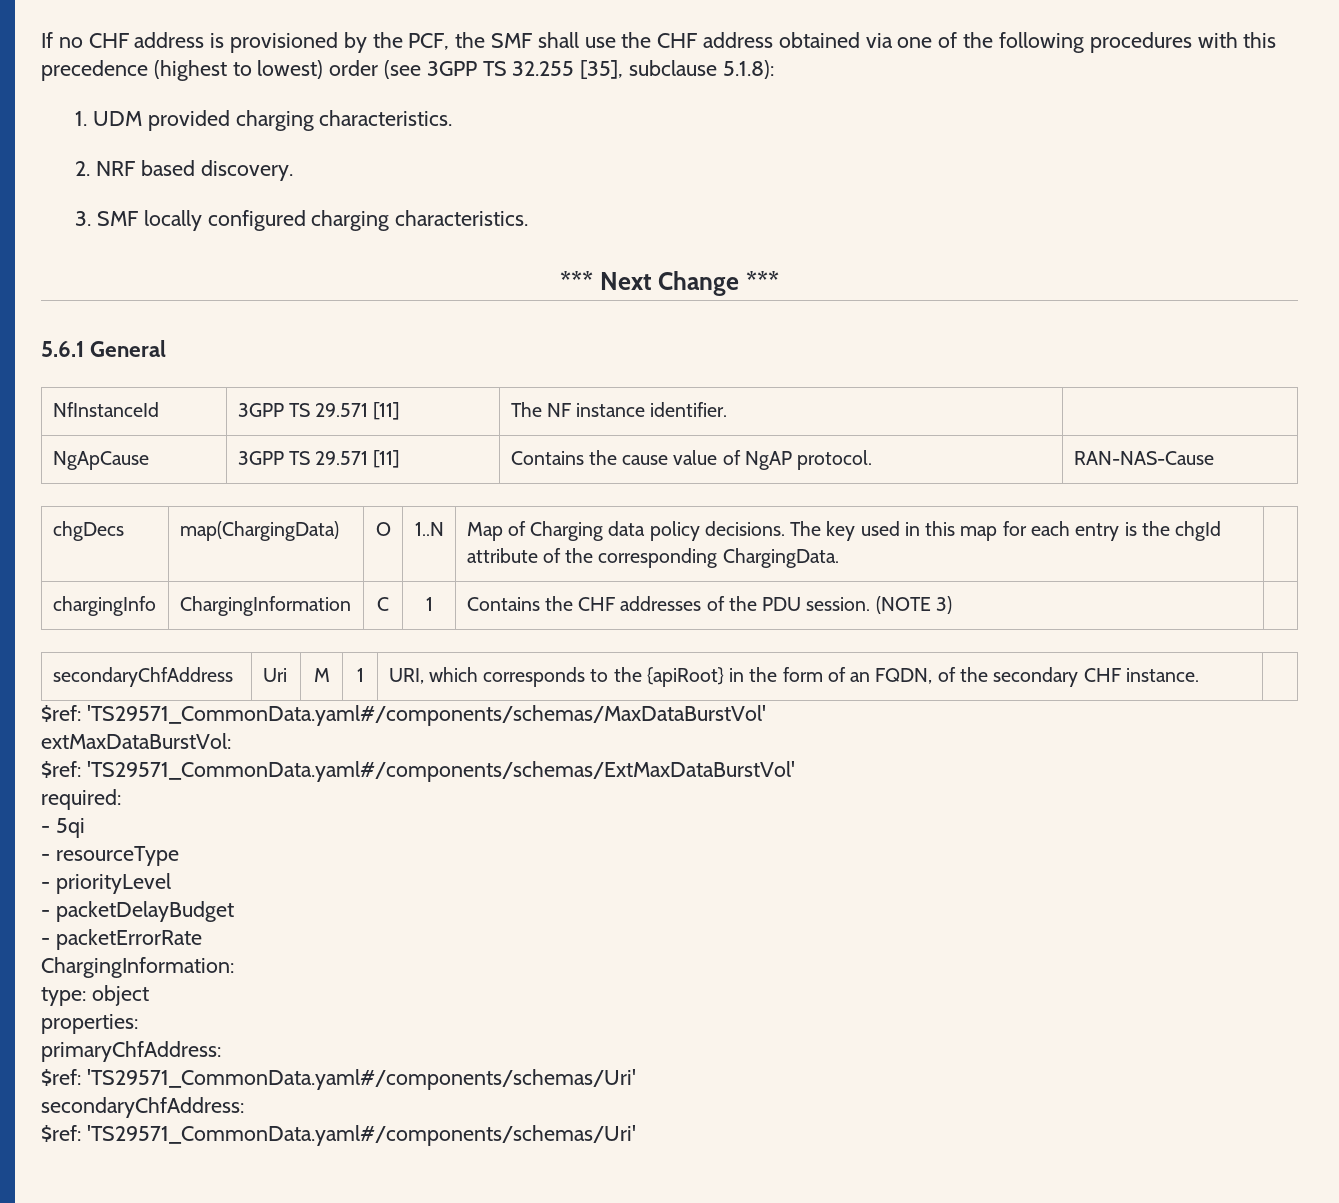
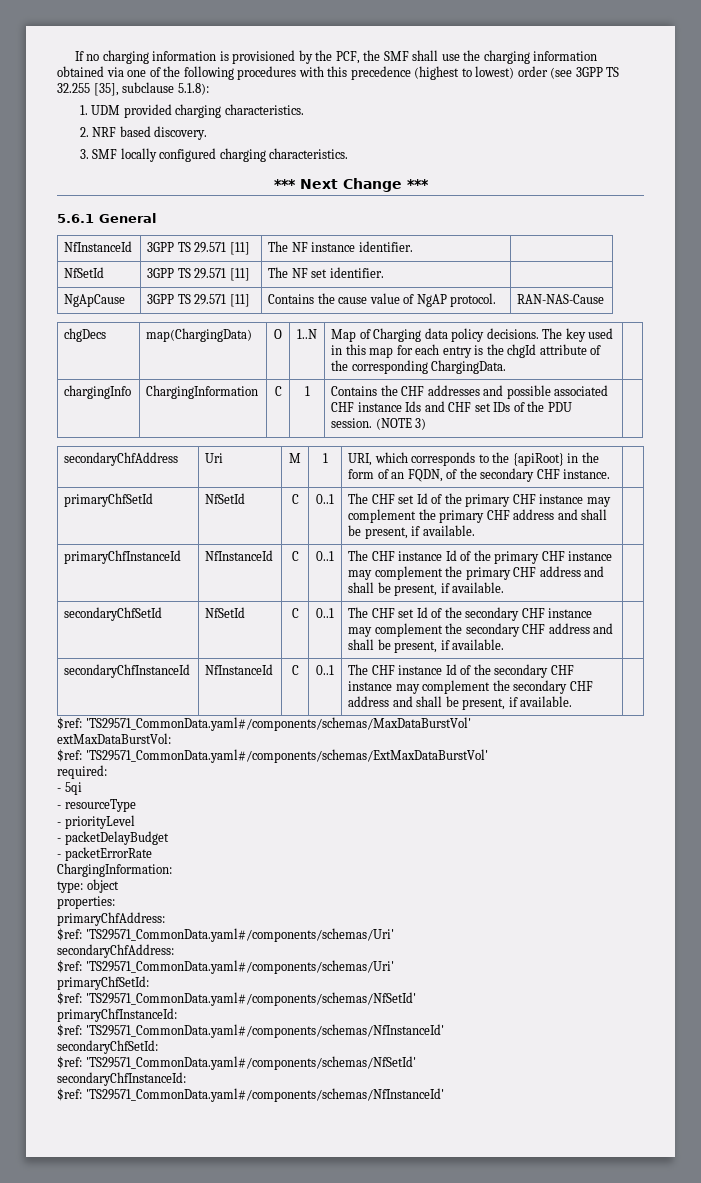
[88,32,205,48] CHF address -> [102,50,217,64] charging information
[657,32,774,48] CHF address -> [483,50,598,64] charging information
(728, 409) none -> [64,267,105,278] [147,268,250,281] [268,267,384,278] // NfSetId | 3GPP TS 29.571 [11] | The NF set identifier. |
(702, 603) none -> [483,385,609,399] [331,401,511,412] and possible associated CHF instance Ids and CHF set IDs
(1199, 675) none -> [64,493,154,507] [205,493,246,504] [291,494,299,504] [316,494,334,504] [348,493,611,507] [348,509,608,523] [348,525,475,539] [64,550,182,564] [205,550,274,561] [291,551,299,561] [316,551,334,561] [348,550,613,564] [348,566,605,580] [348,582,505,596] [64,607,163,621] [205,607,246,618] [291,608,299,618] [316,608,334,618] [348,607,593,621] [348,623,614,637] [348,639,505,653] [64,664,191,678] [205,664,274,675] [291,665,299,675] [316,665,334,675] [348,664,574,678] [348,680,593,694] [348,696,573,710] // primaryChfSetId | NfSetId | C | 0..1 | The CHF set Id of the primary CHF instance may complement the primary CHF address and shall be present, if available. | // primaryChfInstanceId | NfInstanceId | C | 0..1 | The CHF instance Id of the primary CHF instance may complement the primary CHF address and shall be present, if available. | // secondaryChfSetId | NfSetId | C | 0..1 | The CHF set Id of the secondary CHF instance may complement the secondary CHF address and shall be present, if available. | // secondaryChfInstanceId | NfInstanceId | C | 0..1 | The CHF instance Id of the secondary CHF instance may complement the secondary CHF address and shall be present, if available. |
(636, 1135) none -> [57,976,149,990] [57,992,416,1006] [57,1008,177,1022] [57,1024,444,1038] [57,1040,158,1054] [57,1056,416,1070] [57,1072,186,1086] [57,1088,444,1102] // primaryChfSetId: // $ref: 'TS29571_CommonData.yaml#/components/schemas/NfSetId' // primaryChfInstanceId: // $ref: 'TS29571_CommonData.yaml#/components/schemas/NfInstanceId' // secondaryChfSetId: // $ref: 'TS29571_CommonData.yaml#/components/schemas/NfSetId' // secondaryChfInstanceId: // $ref: 'TS29571_CommonData.yaml#/components/schemas/NfInstanceId'

